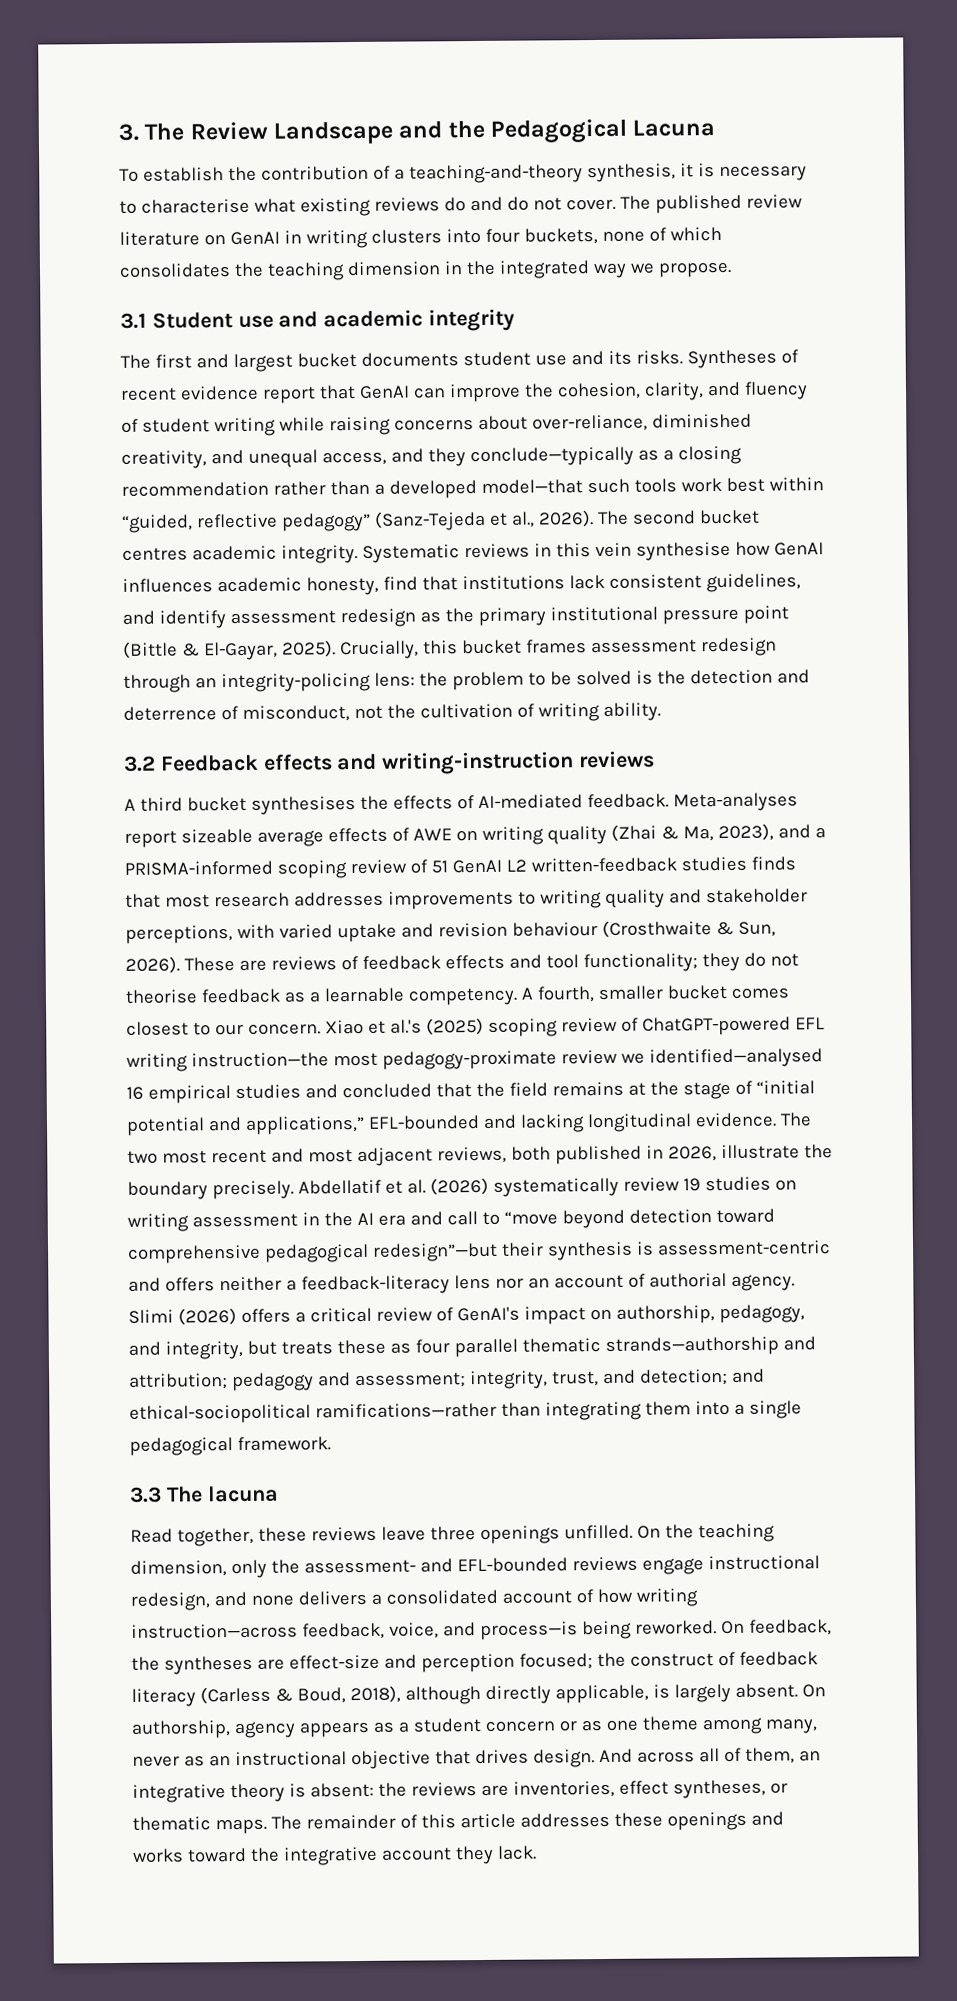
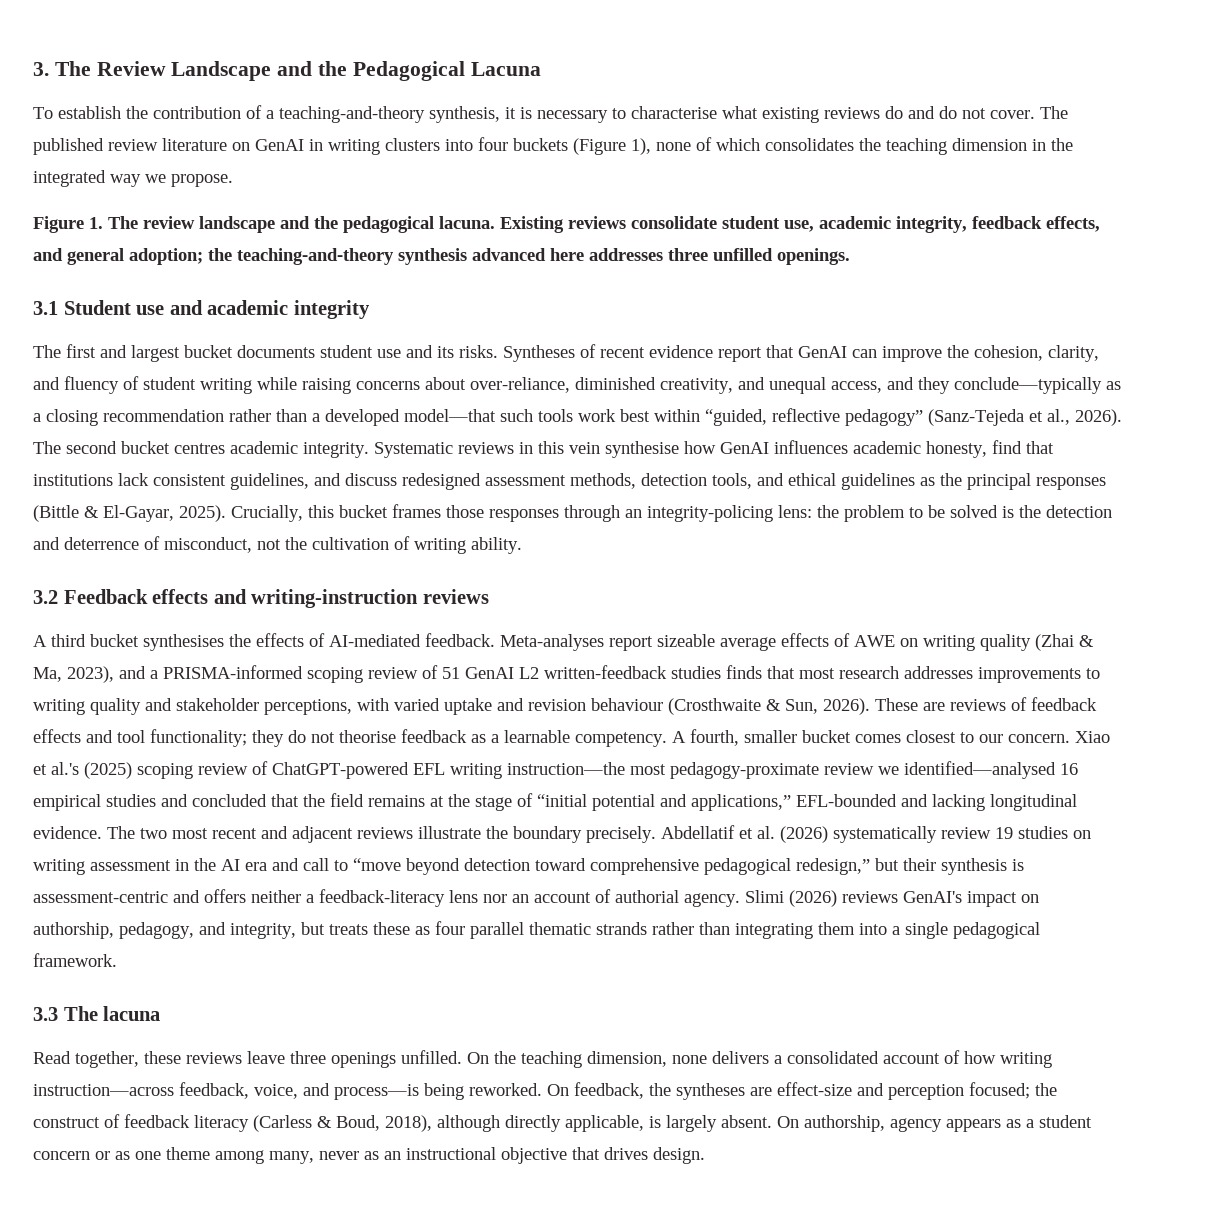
[523,227,598,245] buckets, -> [513,138,651,155] buckets (Figure 1),
(732, 269) none -> [33,216,1100,233] [33,248,850,265] // Figure 1. The review landscape and the pedagogical lacuna. Existing reviews consolidate student use, academic integrity, feedback effects, and general adoption; the teaching-and-theory synthesis advanced here addresses three unfilled openings.
[158,605,789,629] identify assessment redesign as the primary institutional pressure point -> [345,473,1106,490] discuss redesigned assessment methods, detection tools, and ethical guidelines as the principal responses
[590,637,777,657] assessment redesign -> [446,505,559,522] those responses
[307,1145,717,1167] most adjacent reviews, both published in 2026, -> [292,826,413,843] adjacent reviews
[371,1242,498,1262] redesign”—but -> [796,858,899,875] redesign,” but
[240,1307,454,1323] offers a critical review of -> [842,891,898,903] reviews
[604,1336,816,1356] [129,1368,765,1392] [129,1402,497,1424] strands—authorship and attribution; pedagogy and assessment; integrity, trust, and detection; and ethical-sociopolitical ramifications—rather -> [596,922,694,935] strands rather
[230,1555,820,1579] [130,1591,247,1611] only the assessment- and EFL-bounded reviews engage instructional redesign, and -> (667, 1059) none
[598,1747,821,1764] [132,1779,788,1803] [132,1811,784,1835] [132,1845,537,1866] And across all of them, an integrative theory is absent: the reviews are inventories, effect syntheses, or thematic maps. The remainder of this article addresses these openings and works toward the integrative account they lack. -> (705, 1155) none

